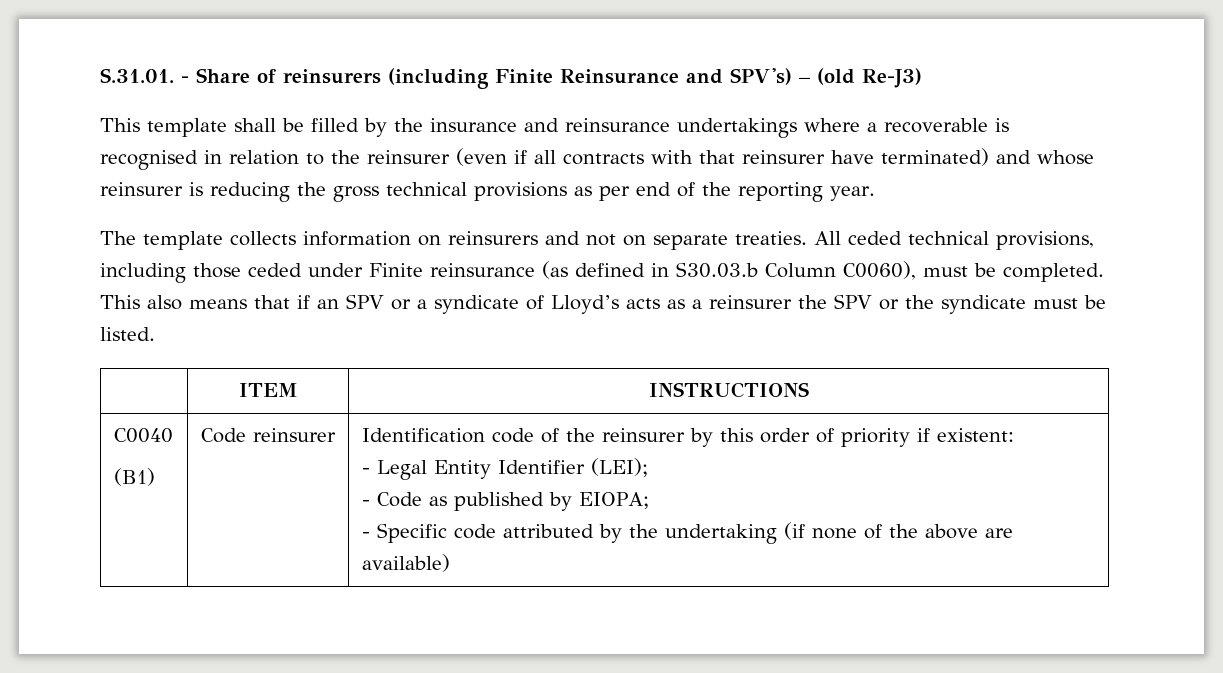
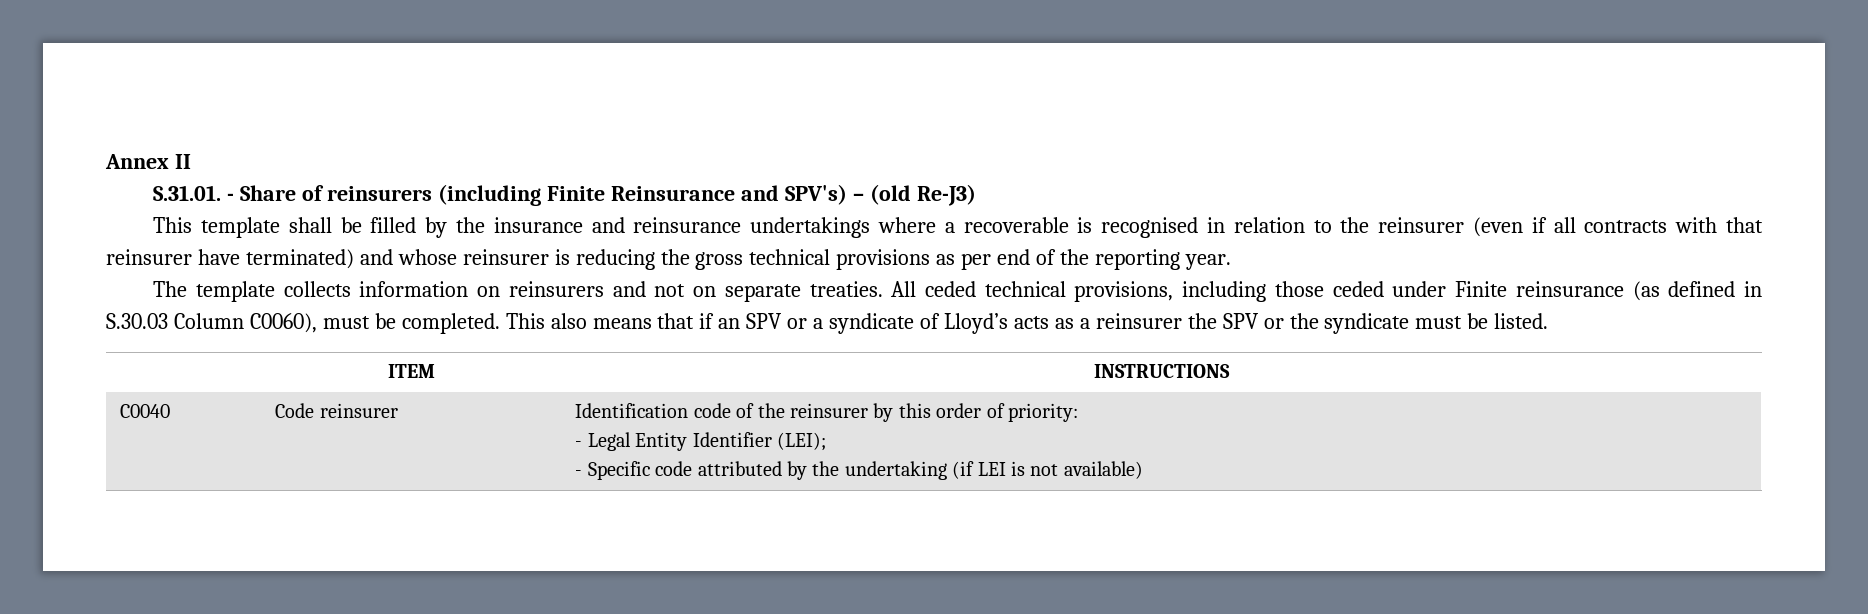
(100, 75) none -> [105,154,191,169] Annex II //
[676,262,758,278] S30.03.b -> [106,313,168,329] S.30.03
[113,468,155,486] // (B1) -> (171, 411) none
[840,428,1014,447] priority if existent: -> [1007,403,1078,422] priority:
[361,492,649,511] // - Code as published by EIOPA; -> (826, 441) none
[811,524,1013,539] none of the above are -> [977,461,1059,476] LEI is not

